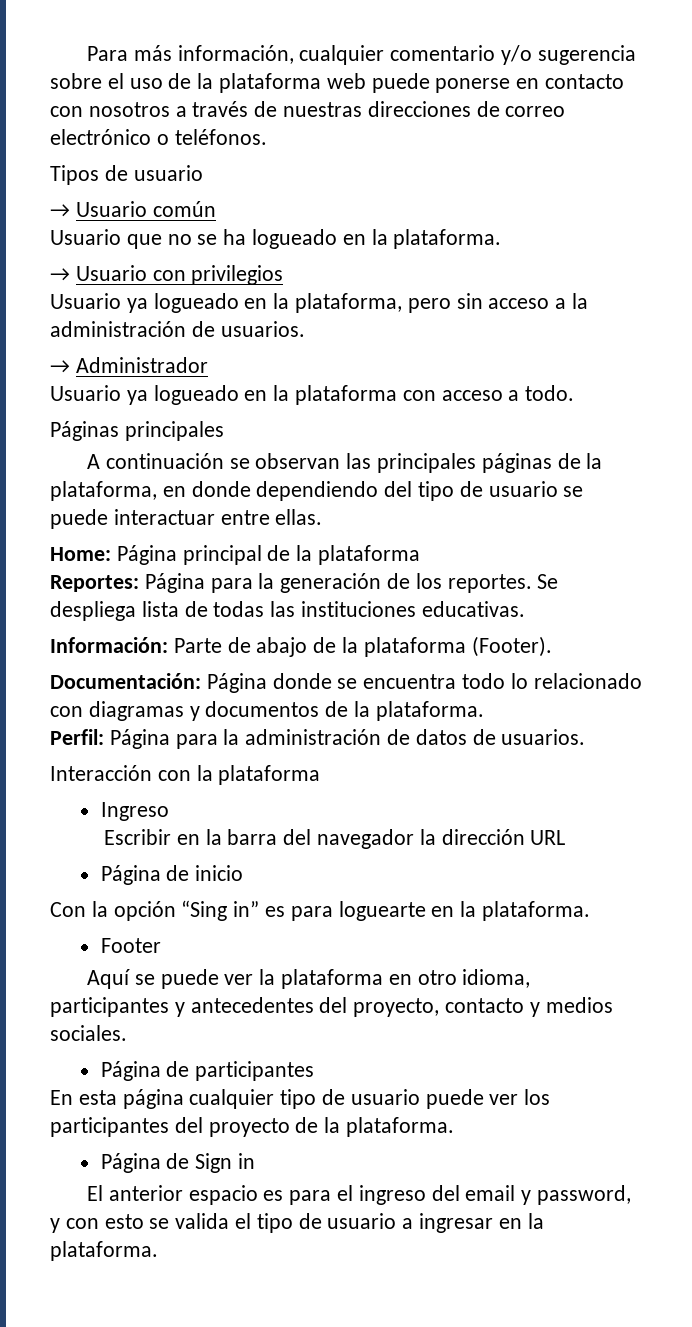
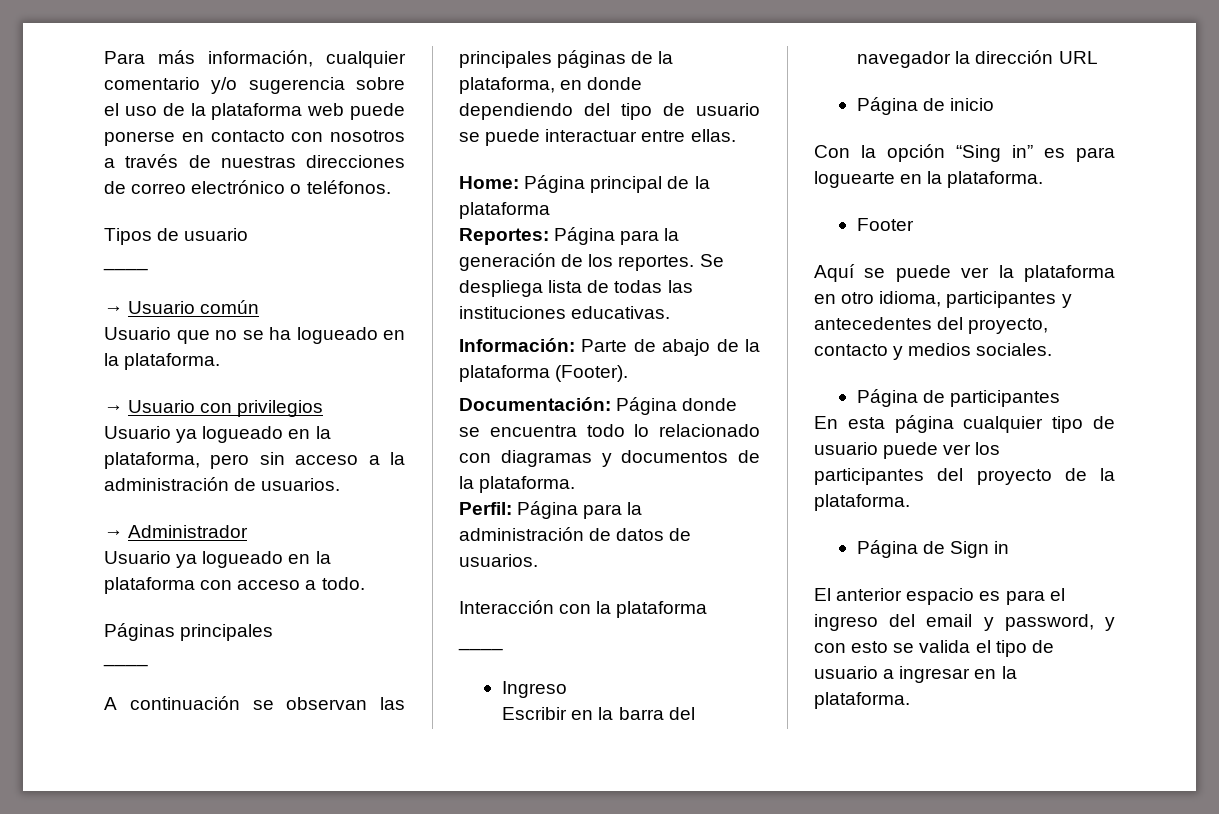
(203, 173) none -> [103,267,148,271] // ____
(224, 431) none -> [103,663,148,667] // ____
(321, 775) none -> [458,647,503,651] // ____

